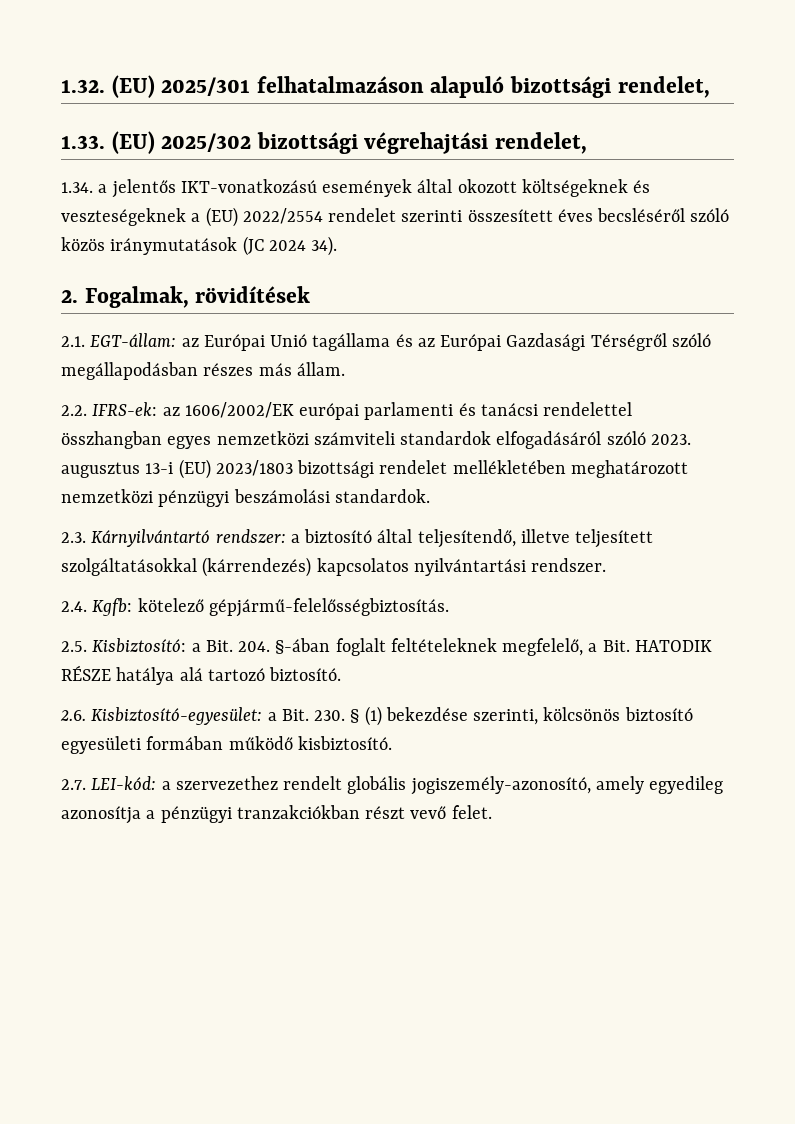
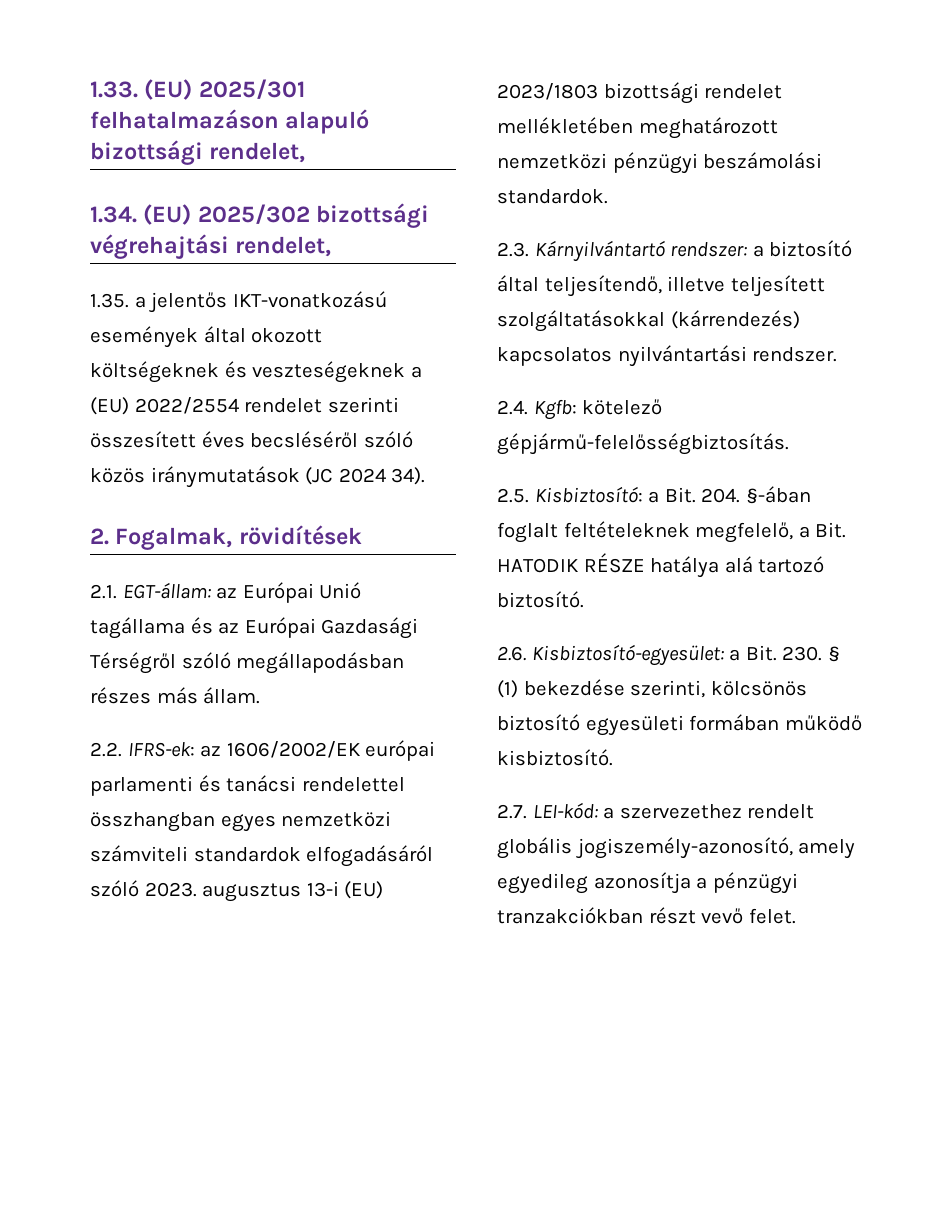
[61,79,105,93] 1.32. -> [90,81,138,98] 1.33.
[61,135,105,149] 1.33. -> [90,206,137,223] 1.34.
[61,182,93,193] 1.34. -> [90,293,129,308] 1.35.

